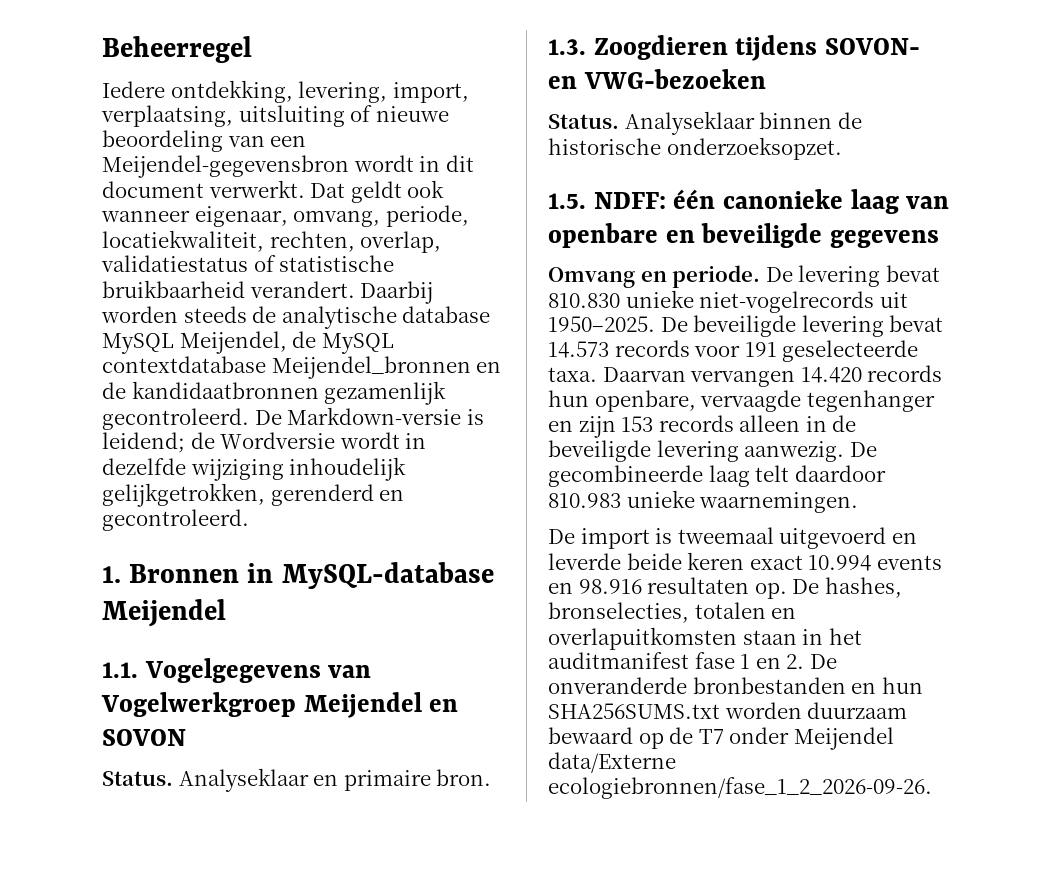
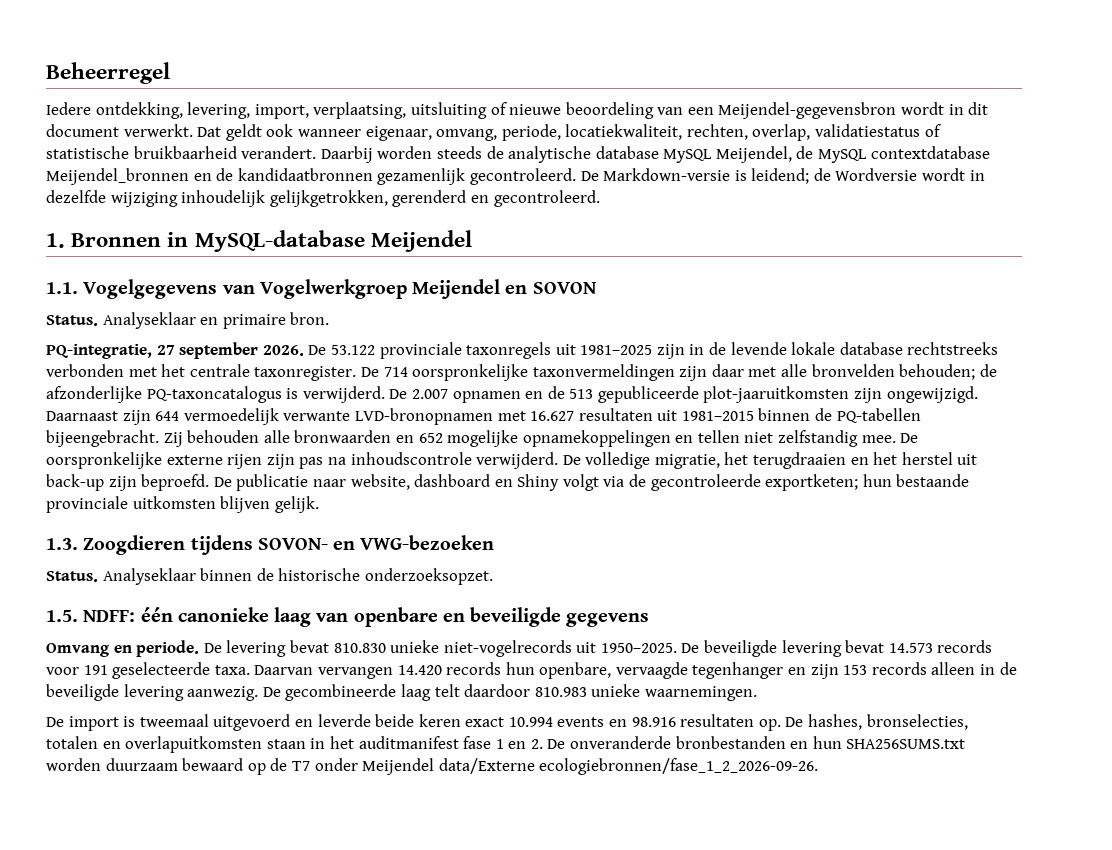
(492, 777) none -> [46,342,999,359] [46,364,997,381] [46,386,978,403] [46,408,921,425] [46,430,919,447] [46,452,978,469] [46,474,970,491] [46,496,319,513] // PQ-integratie, 27 september 2026. De 53.122 provinciale taxonregels uit 1981–2025 zijn in de levende lokale database rechtstreeks verbonden met het centrale taxonregister. De 714 oorspronkelijke taxonvermeldingen zijn daar met alle bronvelden behouden; de afzonderlijke PQ-taxoncatalogus is verwijderd. De 2.007 opnamen en de 513 gepubliceerde plot-jaaruitkomsten zijn ongewijzigd. Daarnaast zijn 644 vermoedelijk verwante LVD-bronopnamen met 16.627 resultaten uit 1981–2015 binnen de PQ-tabellen bijeengebracht. Zij behouden alle bronwaarden en 652 mogelijke opnamekoppelingen en tellen niet zelfstandig mee. De oorspronkelijke externe rijen zijn pas na inhoudscontrole verwijderd. De volledige migratie, het terugdraaien en het herstel uit back-up zijn beproefd. De publicatie naar website, dashboard en Shiny volgt via de gecontroleerde exportketen; hun bestaande provinciale uitkomsten blijven gelijk.

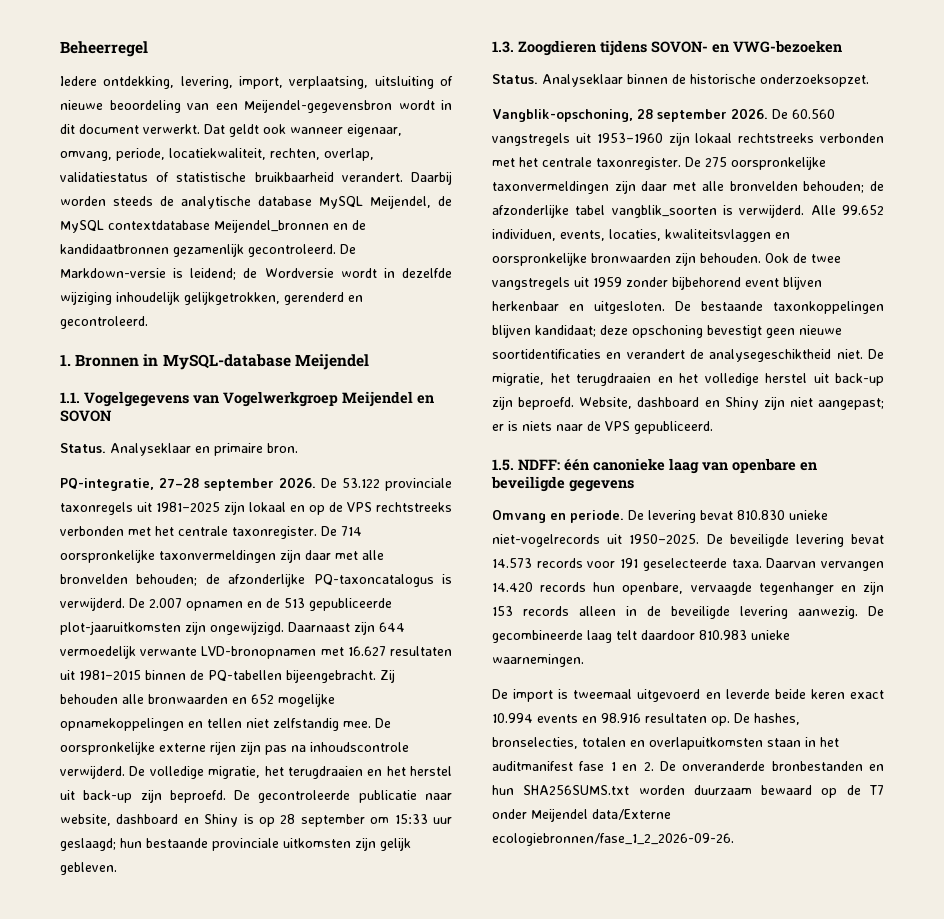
[156,345,175,355] 27 -> [159,478,199,488] 27–28
[689,342,903,355] in de levende lokale database -> [249,502,372,515] lokaal en op de VPS
(232, 482) none -> [258,790,351,803] gecontroleerde
[562,474,859,491] volgt via de gecontroleerde exportketen; -> [243,814,452,827] [60,838,116,851] is op 28 september om 15:33 uur geslaagd;
[220,496,319,513] blijven gelijk. -> [355,837,411,851] [60,862,117,875] zijn gelijk gebleven.
(493, 576) none -> [492,108,835,122] [492,132,884,146] [492,156,826,170] [492,180,884,194] [492,204,884,218] [492,229,790,242] [492,252,841,266] [492,276,822,290] [492,301,884,314] [492,324,842,338] [492,349,884,362] [492,373,884,386] [492,396,884,410] [492,421,713,434] // Vangblik-opschoning, 28 september 2026. De 60.560 vangstregels uit 1953–1960 zijn lokaal rechtstreeks verbonden met het centrale taxonregister. De 275 oorspronkelijke taxonvermeldingen zijn daar met alle bronvelden behouden; de afzonderlijke tabel vangblik_soorten is verwijderd. Alle 99.652 individuen, events, locaties, kwaliteitsvlaggen en oorspronkelijke bronwaarden zijn behouden. Ook de twee vangstregels uit 1959 zonder bijbehorend event blijven herkenbaar en uitgesloten. De bestaande taxonkoppelingen blijven kandidaat; deze opschoning bevestigt geen nieuwe soortidentificaties en verandert de analysegeschiktheid niet. De migratie, het terugdraaien en het volledige herstel uit back-up zijn beproefd. Website, dashboard en Shiny zijn niet aangepast; er is niets naar de VPS gepubliceerd.

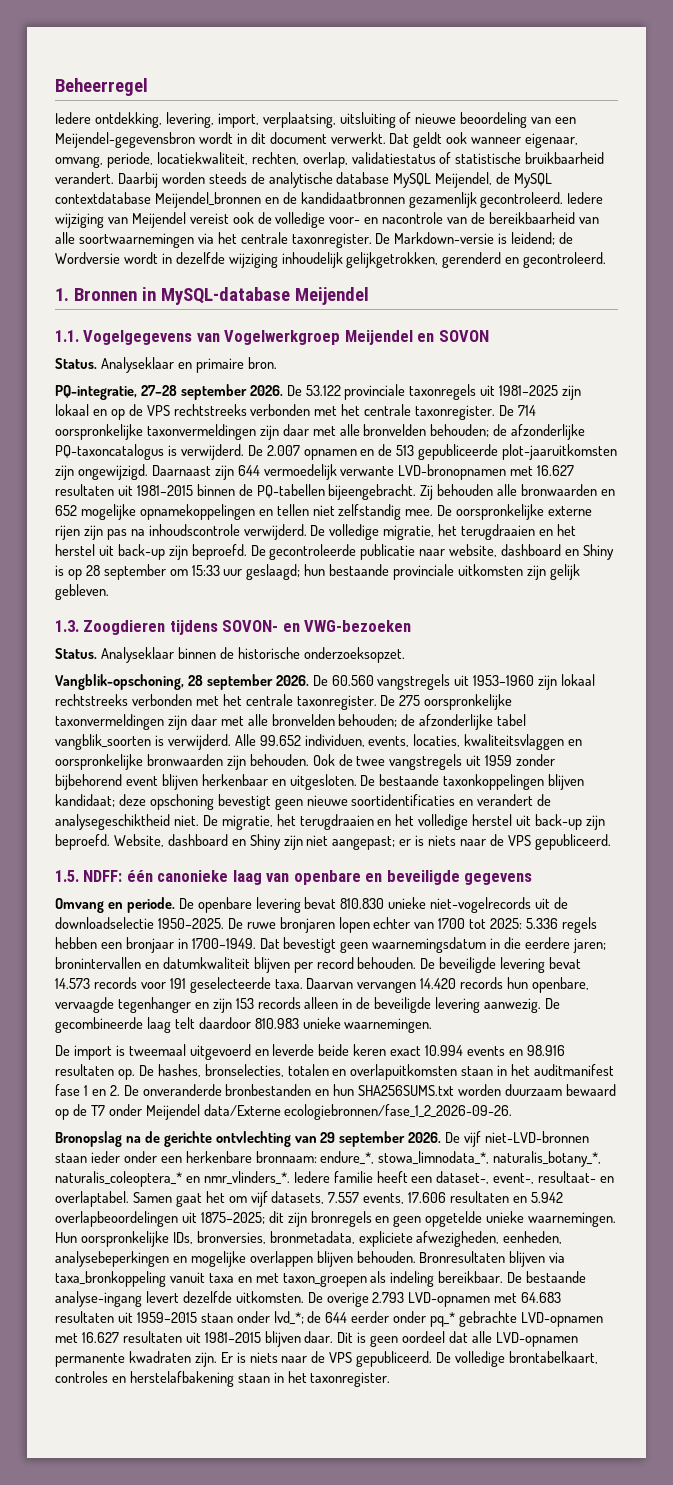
(336, 250) none -> [567,192,604,204] [55,212,599,228] [55,232,372,248] Iedere wijziging van Meijendel vereist ook de volledige voor- en nacontrole van de bereikbaarheid van alle soortwaarnemingen via het centrale taxonregister.
(644, 515) none -> [197,897,252,913] openbare
[629,534,700,544] 1950–2025. -> [554,897,569,909] [55,917,597,933] [55,937,606,953] [55,957,417,973] de downloadselectie 1950–2025. De ruwe bronjaren lopen echter van 1700 tot 2025: 5.336 regels hebben een bronjaar in 1700–1949. Dat bevestigt geen waarnemingsdatum in die eerdere jaren; bronintervallen en datumkwaliteit blijven per record behouden.
(734, 839) none -> [55,1131,590,1147] [55,1151,602,1167] [55,1171,615,1187] [55,1191,563,1207] [55,1211,617,1227] [55,1231,563,1247] [55,1251,566,1267] [55,1271,587,1287] [55,1291,562,1307] [55,1311,603,1327] [55,1331,578,1347] [55,1351,598,1367] [55,1371,391,1387] // Bronopslag na de gerichte ontvlechting van 29 september 2026. De vijf niet-LVD-bronnen staan ieder onder een herkenbare bronnaam: endure_*, stowa_limnodata_*, naturalis_botany_*, naturalis_coleoptera_* en nmr_vlinders_*. Iedere familie heeft een dataset-, event-, resultaat- en overlaptabel. Samen gaat het om vijf datasets, 7.557 events, 17.606 resultaten en 5.942 overlapbeoordelingen uit 1875–2025; dit zijn bronregels en geen opgetelde unieke waarnemingen. Hun oorspronkelijke IDs, bronversies, bronmetadata, expliciete afwezigheden, eenheden, analysebeperkingen en mogelijke overlappen blijven behouden. Bronresultaten blijven via taxa_bronkoppeling vanuit taxa en met taxon_groepen als indeling bereikbaar. De bestaande analyse-ingang levert dezelfde uitkomsten. De overige 2.793 LVD-opnamen met 64.683 resultaten uit 1959–2015 staan onder lvd_*; de 644 eerder onder pq_* gebrachte LVD-opnamen met 16.627 resultaten uit 1981–2015 blijven daar. Dit is geen oordeel dat alle LVD-opnamen permanente kwadraten zijn. Er is niets naar de VPS gepubliceerd. De volledige brontabelkaart, controles en herstelafbakening staan in het taxonregister.

